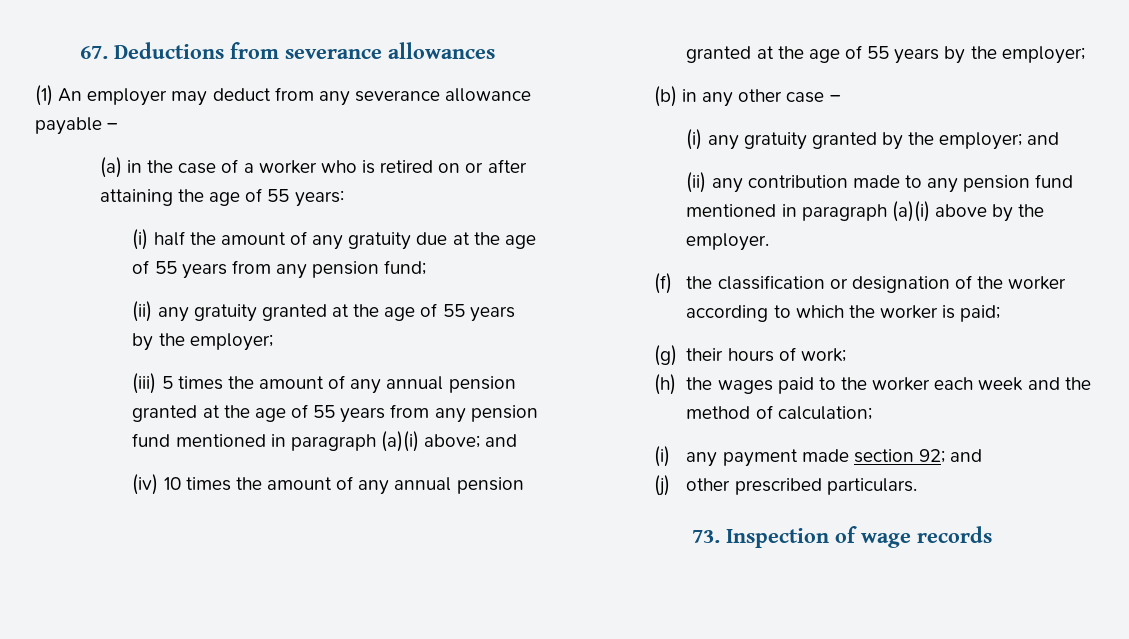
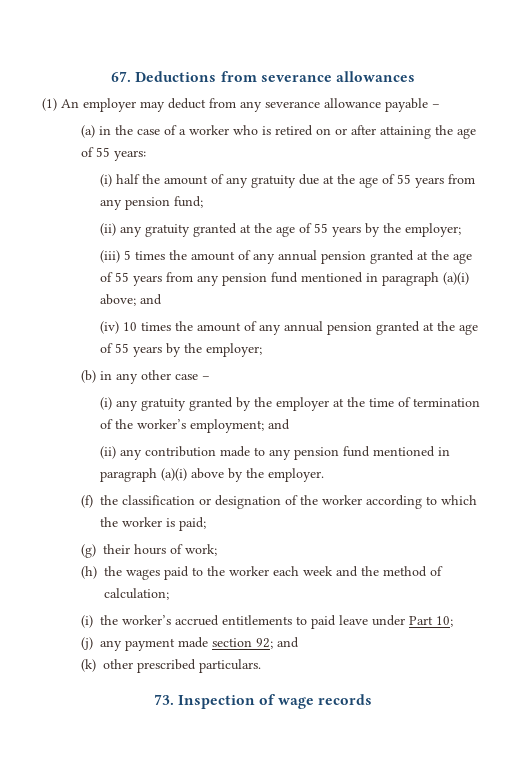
[939,132,1023,150] employer; -> [276,397,481,411] [100,419,265,433] employer at the time of termination of the worker’s employment;
(670, 456) none -> [100,615,454,629] [80,637,93,650] the worker’s accrued entitlements to paid leave under Part 10; // (j)
[653,475,670,496] (j) -> [80,659,96,672] (k)

